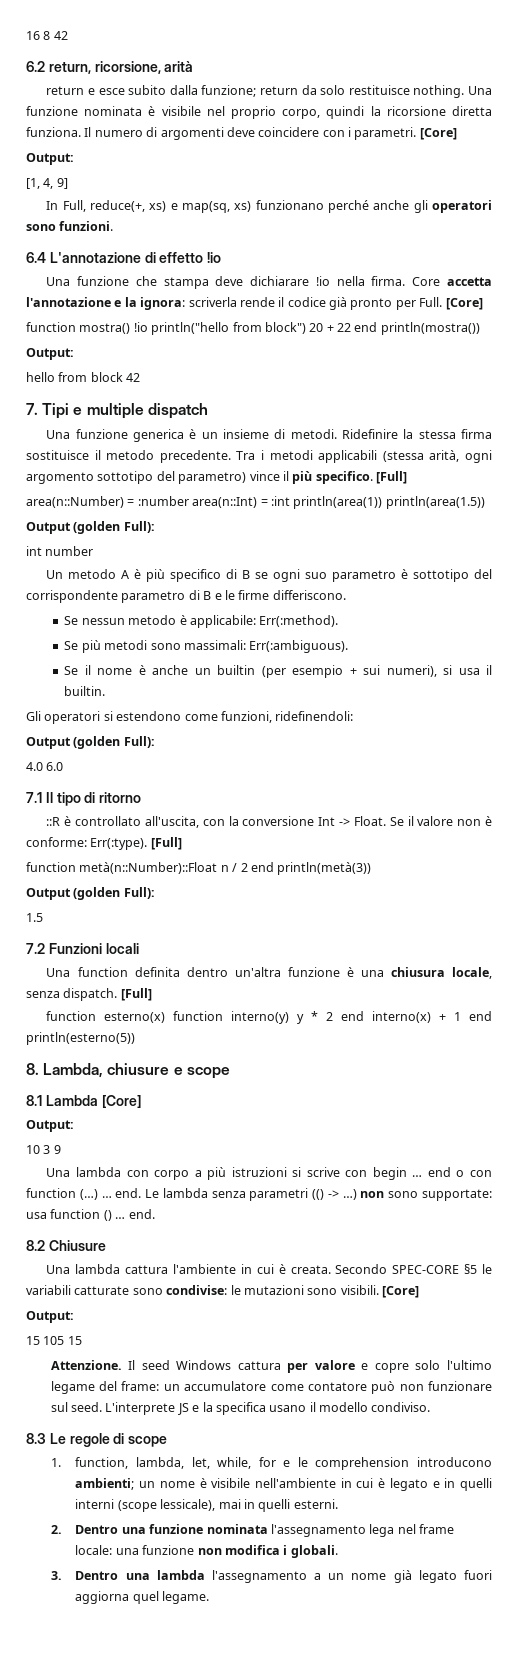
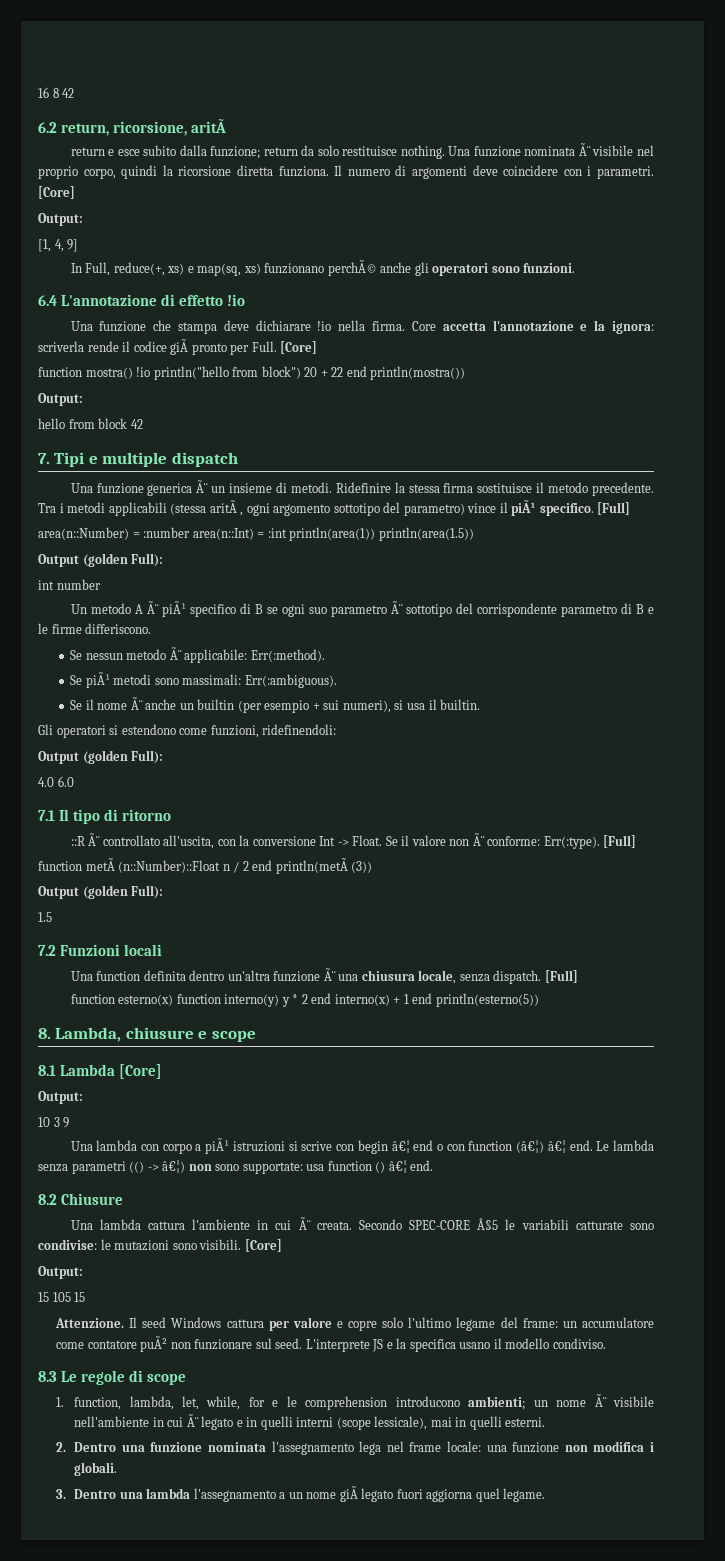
[164,61,194,72] arità -> [190,119,226,133] aritÃ
[148,106,156,116] è -> [578,143,591,156] Ã¨
[328,200,370,213] perché -> [327,260,377,276] perchÃ©
[329,297,347,310] già -> [170,339,189,355] giÃ
[189,429,197,439] è -> [196,480,209,493] Ã¨
[429,450,460,462] arità, -> [209,500,244,516] aritÃ ,
[292,471,313,484] più -> [511,500,537,516] piÃ¹
[134,569,166,582] è più -> [146,601,186,617] Ã¨ piÃ¹
[401,569,409,579] è -> [390,601,403,614] Ã¨
[179,615,187,625] è -> [169,647,182,660] Ã¨
[81,640,101,653] più -> [85,672,110,688] piÃ¹
[138,665,146,675] è -> [130,697,143,710] Ã¨
[64,816,72,826] è -> [88,833,101,846] Ã¨
[485,816,493,826] è -> [472,833,485,846] Ã¨
[79,862,218,874] metà(n::Number)::Float -> [85,858,221,873] metÃ (n::Number)::Float
[277,862,372,875] println(metà(3)) -> [275,858,373,874] println(metÃ (3))
[346,967,354,977] è -> [323,968,336,981] Ã¨
[207,1167,227,1180] più -> [205,1138,230,1154] piÃ¹
[412,1175,423,1177] … -> [391,1140,410,1153] â€¦
[79,1189,112,1200] (…) … -> [516,1140,566,1153] (â€¦) â€¦
[342,1189,357,1200] …) -> [162,1160,186,1173] â€¦)
[115,1217,126,1219] … -> [388,1160,407,1173] â€¦
[278,1264,286,1274] è -> [298,1217,311,1230] Ã¨
[464,1264,478,1274] §5 -> [477,1218,499,1230] Â§5
[371,1381,396,1394] può -> [140,1336,168,1352] puÃ²
[199,1478,207,1488] è -> [594,1394,607,1407] Ã¨
[378,1478,386,1488] è -> [186,1414,199,1427] Ã¨
[393,1570,412,1583] già -> [339,1486,358,1502] giÃ

